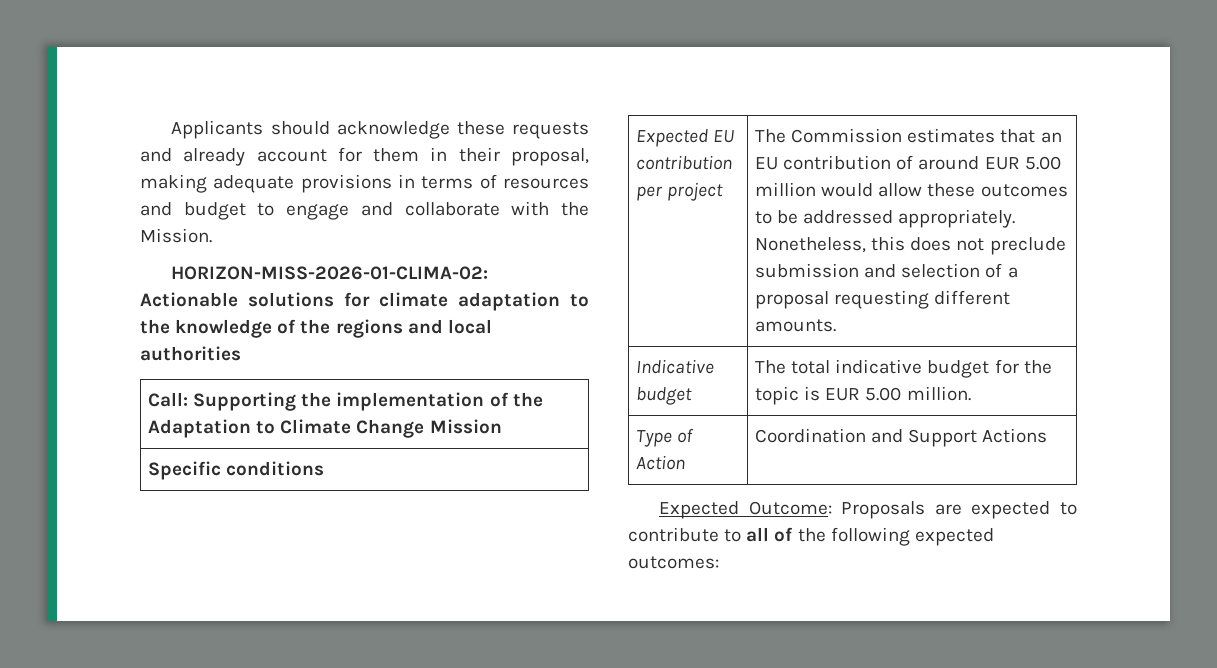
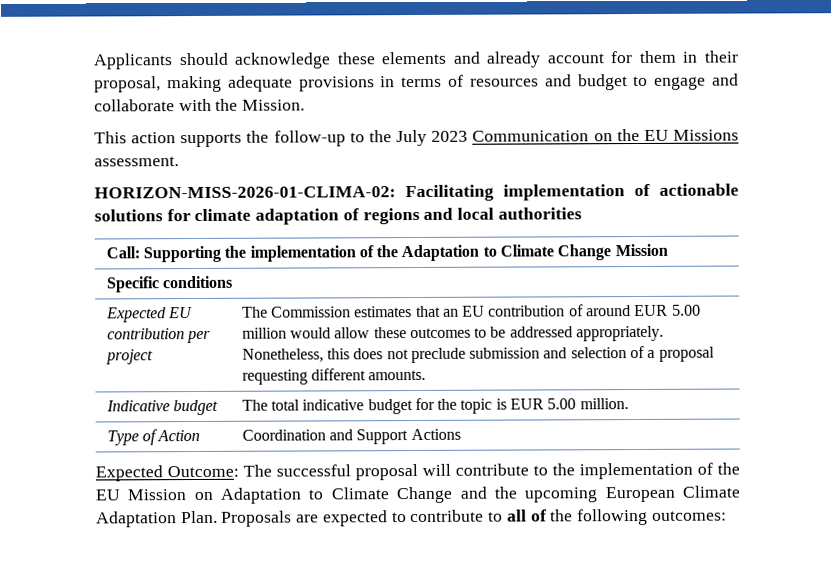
[512,122,589,139] requests -> [381,51,448,65] elements
[171,266,489,280] [140,292,589,311] [140,319,331,338] HORIZON-MISS-2026-01-CLIMA-02: Actionable solutions for climate adaptation to the knowledge of the -> [94,128,739,148] [94,156,179,167] [94,183,739,202] [94,208,359,225] This action supports the follow-up to the July 2023 Communication on the EU Missions assessment. // HORIZON-MISS-2026-01-CLIMA-02: Facilitating implementation of actionable solutions for climate adaptation of
(832, 508) none -> [243,462,740,481] [95,485,741,504] [96,510,218,528] The successful proposal will contribute to the implementation of the EU Mission on Adaptation to Climate Change and the upcoming European Climate Adaptation Plan.
[914,528,994,546] expected -> (648, 517) none

